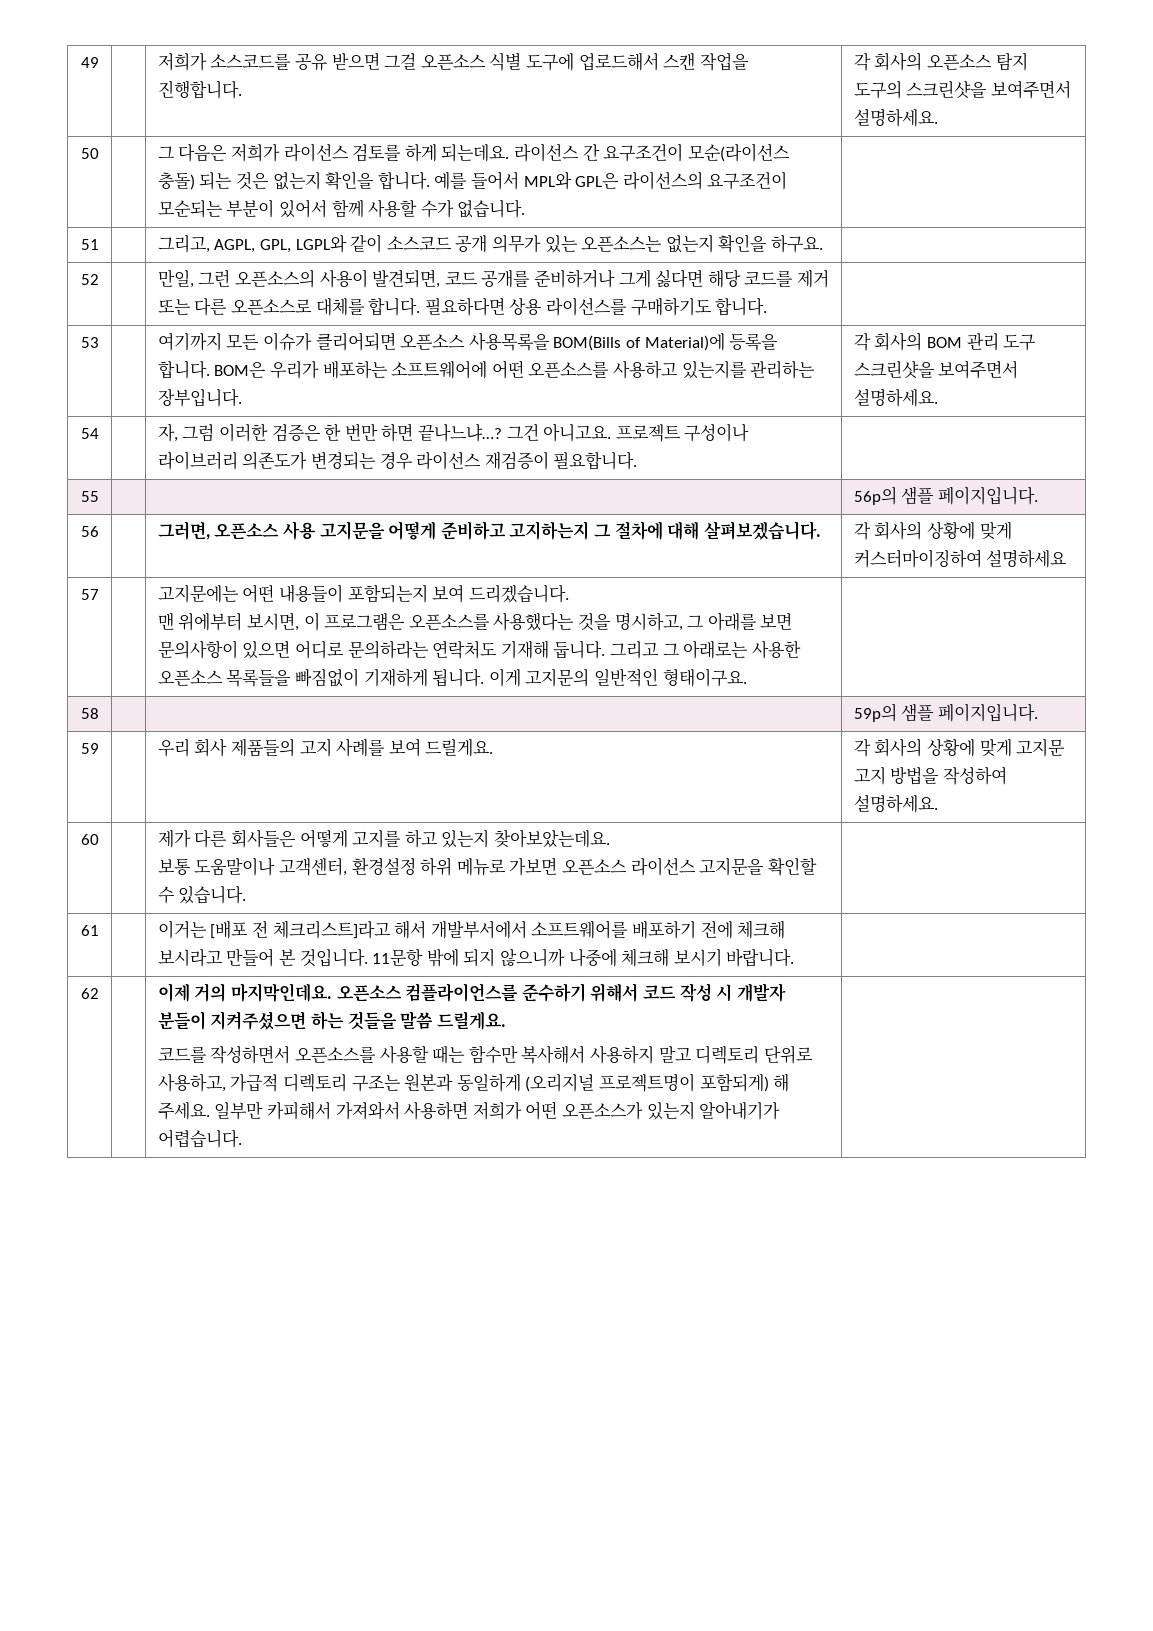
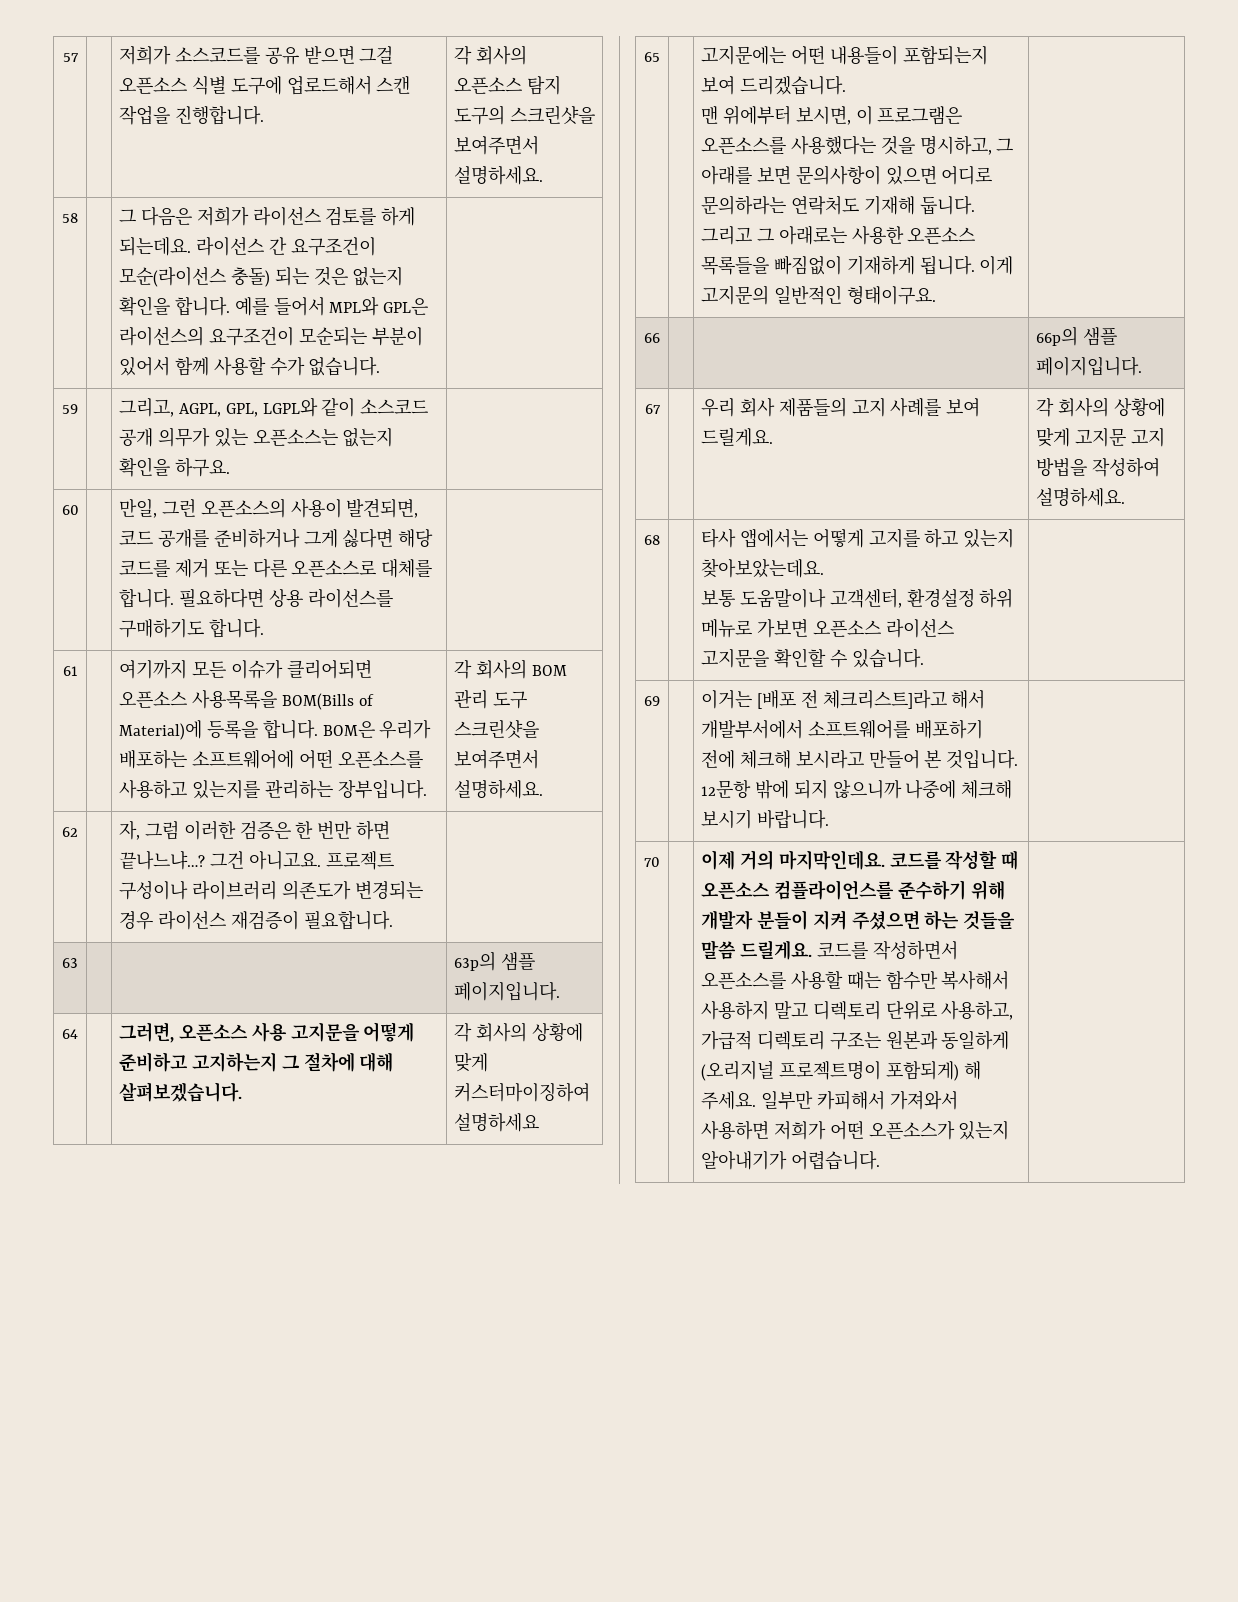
[80,57,99,68] 49 -> [62,53,79,62] 57
[80,148,99,159] 50 -> [62,213,78,223] 58
[80,239,99,250] 51 -> [62,404,78,414] 59
[80,274,99,285] 52 -> [61,505,79,515] 60
[80,337,99,348] 53 -> [62,666,78,676] 61
[80,428,99,439] 54 -> [62,827,78,837] 62
[80,491,99,502] [853,486,1039,505] [80,526,99,537] 55 | | | 56p의 샘플 페이지입니다. // 56 -> [62,958,78,968] [453,951,535,971] [453,981,560,1001] [62,1029,78,1039] 63 | | | 63p의 샘플 페이지입니다. // 64
[80,589,99,600] 57 -> [644,52,660,62] 65
[80,708,99,719] [853,703,1039,722] [80,743,99,754] 58 | | | 59p의 샘플 페이지입니다. // 59 -> [644,333,660,343] [1035,326,1117,346] [1035,356,1142,376] [644,404,661,414] 66 | | | 66p의 샘플 페이지입니다. // 67
[80,834,99,845] [157,829,297,848] 60 | | 제가 다른 회사들은 -> [644,535,660,545] [700,528,808,548] 68 | | 타사 앱에서는
[80,925,99,936] 61 -> [644,696,660,706] 69
[372,948,424,966] 11문항 -> [700,780,751,799] 12문항
[80,988,99,999] 62 -> [644,857,660,867] 70
[336,983,786,1002] [157,1011,307,1030] 오픈소스 컴플라이언스를 준수하기 위해서 코드 작성 시 개발자 분들이 지켜주셨으면 -> [889,850,1019,870] [700,880,1005,900] [700,910,920,930] 코드를 작성할 때 오픈소스 컴플라이언스를 준수하기 위해 개발자 분들이 지켜 주셨으면
(506, 1020) // -> (812, 950) none

